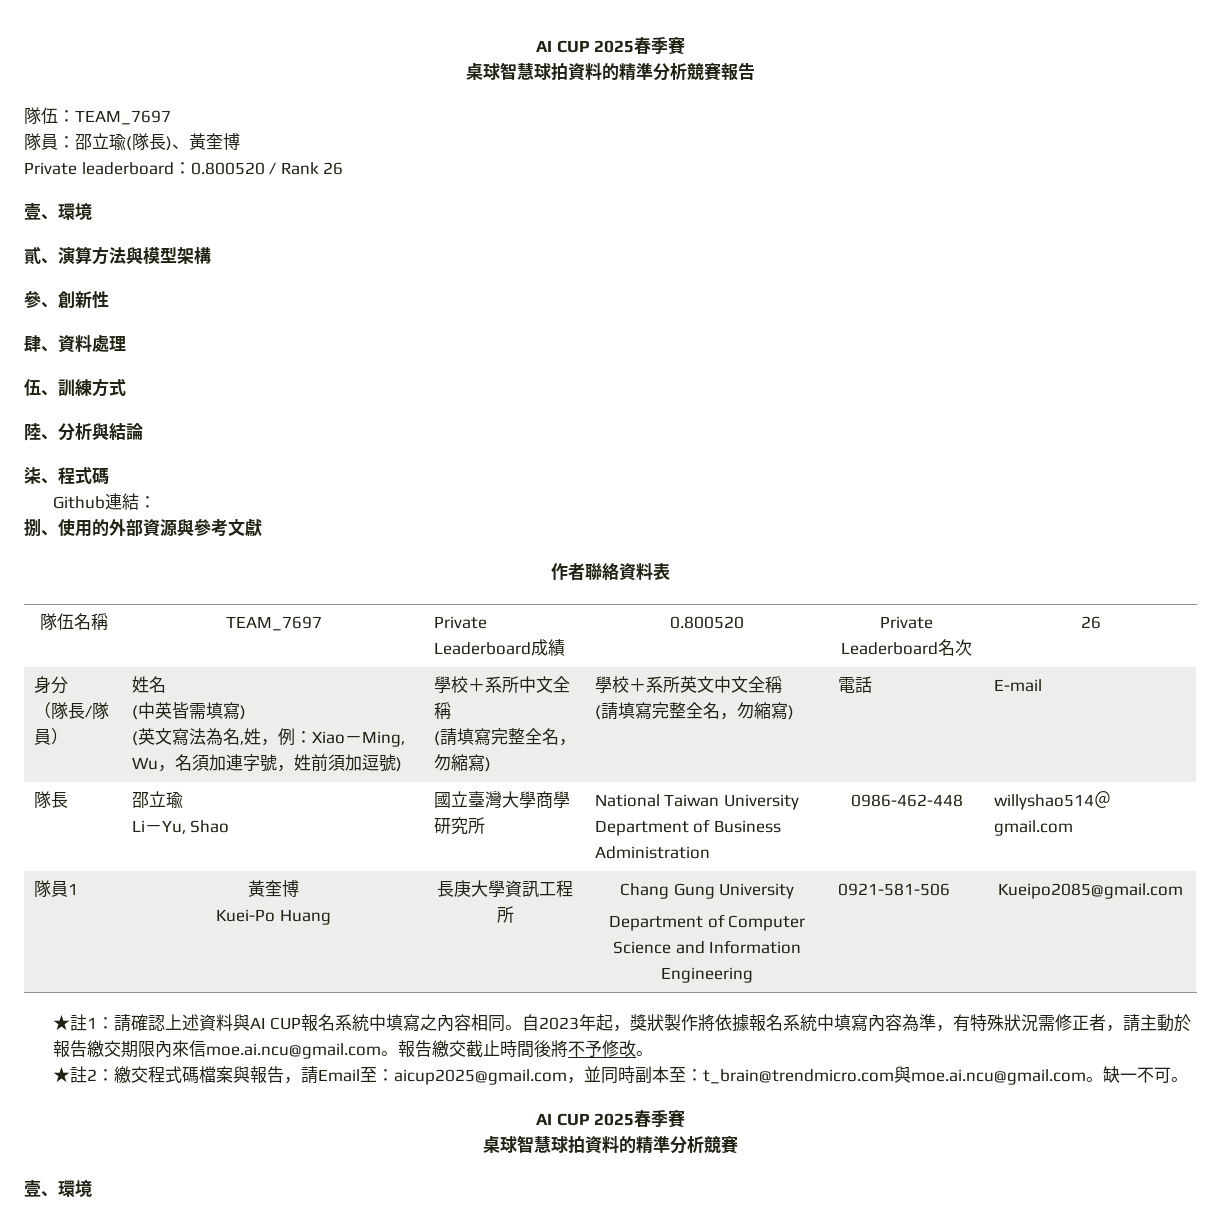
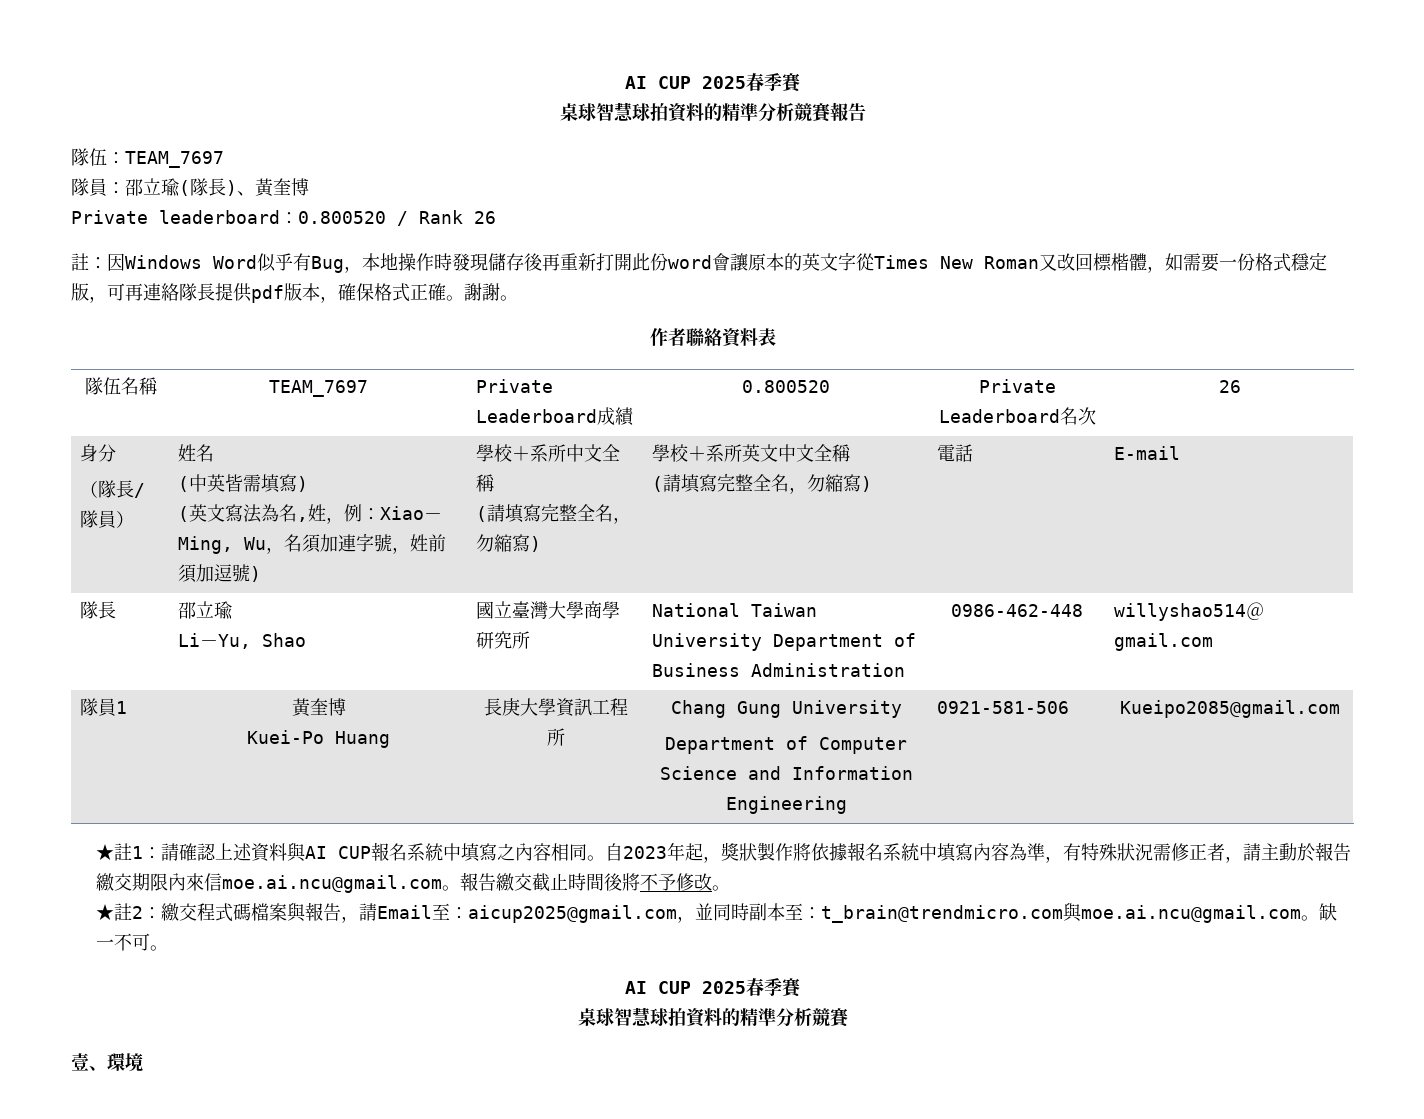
[24,203,92,220] [24,246,211,265] [24,290,109,308] [24,335,126,353] [24,378,126,397] [24,422,143,441] [24,467,109,485] [52,493,156,510] [24,518,262,537] 壹、環境 // 貳、演算方法與模型架構 // 參、創新性 // 肆、資料處理 // 伍、訓練方式 // 陸、分析與結論 // 柒、程式碼 // Github連結： // 捌、使用的外部資源與參考文獻 -> [71,252,1327,273] [71,283,518,303] 註：因Windows Word似乎有Bug，本地操作時發現儲存後再重新打開此份word會讓原本的英文字從Times New Roman又改回標楷體，如需要一份格式穩定版，可再連絡隊長提供pdf版本，確保格式正確。謝謝。

